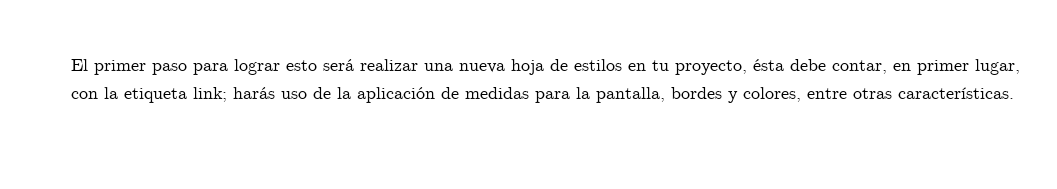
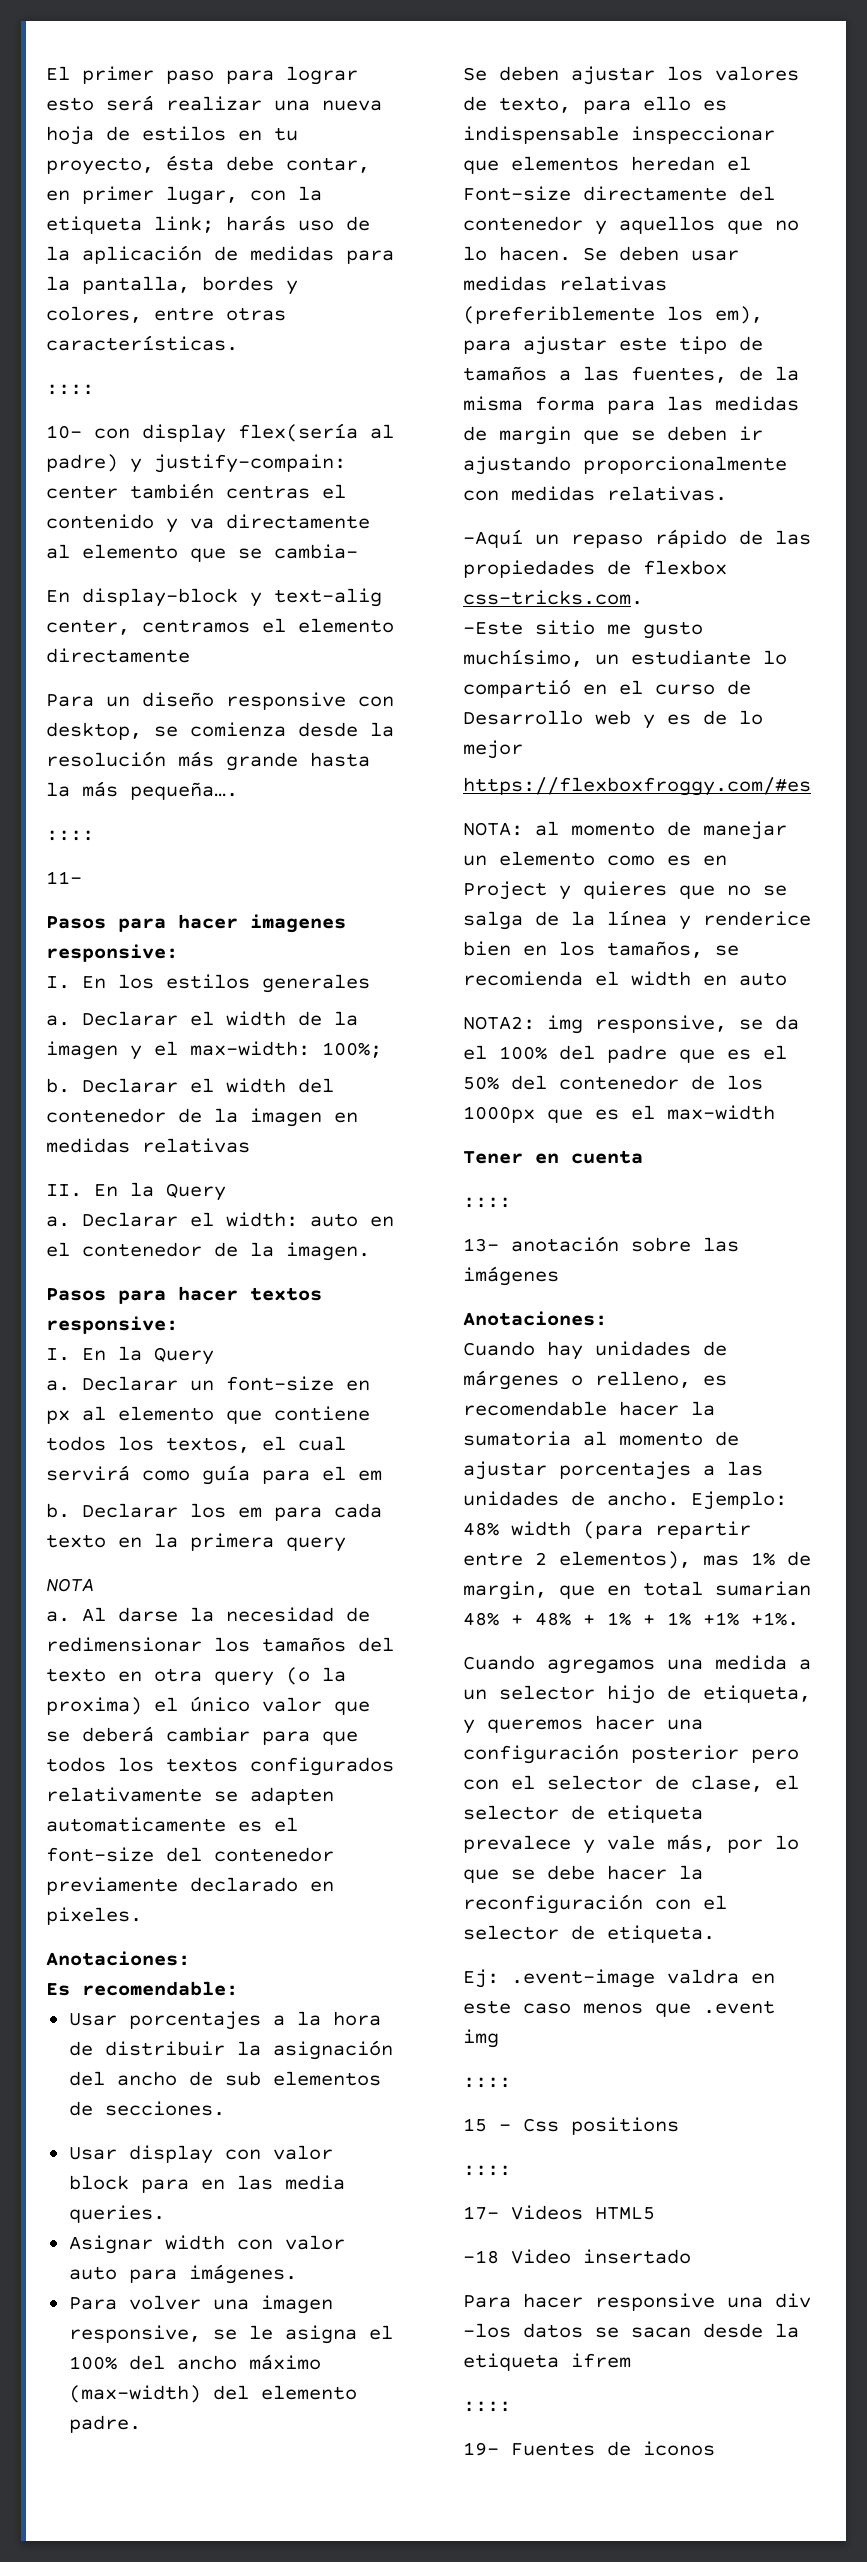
(1014, 93) none -> [46,384,94,395] [46,423,394,443] [46,454,346,473] [46,483,346,499] [46,514,370,533] [46,544,358,562] [46,588,382,607] [46,618,394,635] [46,648,190,663] [46,692,394,710] [46,722,394,740] [46,751,370,771] [46,781,238,800] [46,830,94,841] [46,871,82,884] [46,914,346,933] [46,944,178,962] [46,974,370,993] [46,1011,358,1026] [46,1041,382,1060] [46,1078,334,1093] [46,1108,358,1127] [46,1138,250,1153] [46,1182,226,1201] [46,1212,394,1227] [46,1242,370,1261] [46,1286,322,1304] [46,1316,178,1334] [46,1346,214,1365] [46,1376,370,1391] [46,1406,370,1424] [46,1436,346,1453] [46,1465,382,1485] [46,1503,382,1521] [46,1533,346,1552] [46,1578,94,1592] [46,1607,370,1622] [46,1637,394,1652] [46,1667,346,1686] [46,1696,370,1715] [46,1726,358,1745] [46,1757,394,1776] [46,1787,334,1805] [46,1817,298,1832] [46,1847,334,1862] [46,1877,334,1895] [46,1907,142,1925] [46,1951,190,1966] [46,1981,238,1996] [68,2011,381,2030] [68,2040,393,2060] [68,2071,381,2086] [68,2101,225,2116] [68,2145,333,2164] [68,2175,345,2193] [68,2205,165,2223] [68,2235,345,2254] [68,2264,297,2284] [68,2295,333,2314] [68,2325,393,2344] [68,2354,321,2370] [68,2385,357,2403] [68,2415,141,2433] [463,66,799,85] [463,96,727,114] [463,126,775,144] [463,156,751,174] [463,186,775,201] [463,216,799,235] [463,246,739,261] [463,276,667,291] [463,306,763,324] [463,336,763,355] [463,366,799,383] [463,396,799,414] [463,426,763,445] [463,456,787,475] [463,486,727,501] [463,529,811,548] [463,560,727,578] [463,590,643,605] [463,620,703,639] [463,649,787,667] [463,679,751,698] [463,710,763,729] [463,740,523,759] [463,777,811,796] [463,821,787,840] [463,851,727,866] [463,881,787,900] [463,910,811,930] [463,941,739,958] [463,971,787,986] [463,1015,799,1034] [463,1045,787,1063] [463,1075,763,1090] [463,1105,775,1123] [463,1150,643,1164] [463,1197,511,1208] [463,1236,739,1252] [463,1266,559,1286] [463,1311,607,1326] [463,1341,727,1360] [463,1370,727,1390] [463,1401,715,1416] [463,1431,739,1446] [463,1461,763,1480] [463,1491,787,1510] [463,1521,751,1539] [463,1551,811,1569] [463,1581,811,1600] [463,1612,799,1626] [463,1655,811,1674] [463,1685,811,1704] [463,1715,703,1734] [463,1744,799,1764] [463,1775,799,1792] [463,1805,703,1823] [463,1834,799,1854] [463,1865,703,1883] [463,1894,727,1914] [463,1925,715,1943] [463,1969,775,1988] [463,2000,775,2017] [463,2029,499,2048] [463,2077,511,2088] [463,2117,679,2135] [463,2165,511,2176] [463,2205,655,2220] [463,2249,691,2264] [463,2293,811,2311] [463,2323,799,2338] [463,2353,631,2371] [463,2401,511,2412] [463,2441,715,2456] // :::: // 10- con display flex(sería al padre) y justify-compain: center también centras el contenido y va directamente al elemento que se cambia- // En display-block y text-alig center, centramos el elemento directamente // Para un diseño responsive con desktop, se comienza desde la resolución más grande hasta la más pequeña…. // :::: // 11- // Pasos para hacer imagenes responsive: // I. En los estilos generales // a. Declarar el width de la imagen y el max-width: 100%; // b. Declarar el width del contenedor de la imagen en medidas relativas // II. En la Query // a. Declarar el width: auto en el contenedor de la imagen. // Pasos para hacer textos responsive: // I. En la Query // a. Declarar un font-size en px al elemento que contiene todos los textos, el cual servirá como guía para el em // b. Declarar los em para cada texto en la primera query // NOTA // a. Al darse la necesidad de redimensionar los tamaños del texto en otra query (o la proxima) el único valor que se deberá cambiar para que todos los textos configurados relativamente se adapten automaticamente es el font-size del contenedor previamente declarado en pixeles. // Anotaciones: // Es recomendable: // Usar porcentajes a la hora de distribuir la asignación del ancho de sub elementos de secciones. // Usar display con valor block para en las media queries. // Asignar width con valor auto para imágenes. // Para volver una imagen responsive, se le asigna el 100% del ancho máximo (max-width) del elemento padre. // Se deben ajustar los valores de texto, para ello es indispensable inspeccionar que elementos heredan el Font-size directamente del contenedor y aquellos que no lo hacen. Se deben usar medidas relativas (preferiblemente los em), para ajustar este tipo de tamaños a las fuentes, de la misma forma para las medidas de margin que se deben ir ajustando proporcionalmente con medidas relativas. // -Aquí un repaso rápido de las propiedades de flexbox css-tricks.com. // -Este sitio me gusto muchísimo, un estudiante lo compartió en el curso de Desarrollo web y es de lo mejor // https://flexboxfroggy.com/#es // NOTA: al momento de manejar un elemento como es en Project y quieres que no se salga de la línea y renderice bien en los tamaños, se recomienda el width en auto // NOTA2: img responsive, se da el 100% del padre que es el 50% del contenedor de los 1000px que es el max-width // Tener en cuenta // :::: // 13- anotación sobre las imágenes // Anotaciones: // Cuando hay unidades de márgenes o relleno, es recomendable hacer la sumatoria al momento de ajustar porcentajes a las unidades de ancho. Ejemplo: 48% width (para repartir entre 2 elementos), mas 1% de margin, que en total sumarian 48% + 48% + 1% + 1% +1% +1%. // Cuando agregamos una medida a un selector hijo de etiqueta, y queremos hacer una configuración posterior pero con el selector de clase, el selector de etiqueta prevalece y vale más, por lo que se debe hacer la reconfiguración con el selector de etiqueta. // Ej: .event-image valdra en este caso menos que .event img // :::: // 15 – Css positions // :::: // 17- Videos HTML5 // -18 Video insertado // Para hacer responsive una div -los datos se sacan desde la etiqueta ifrem // :::: // 19- Fuentes de iconos

